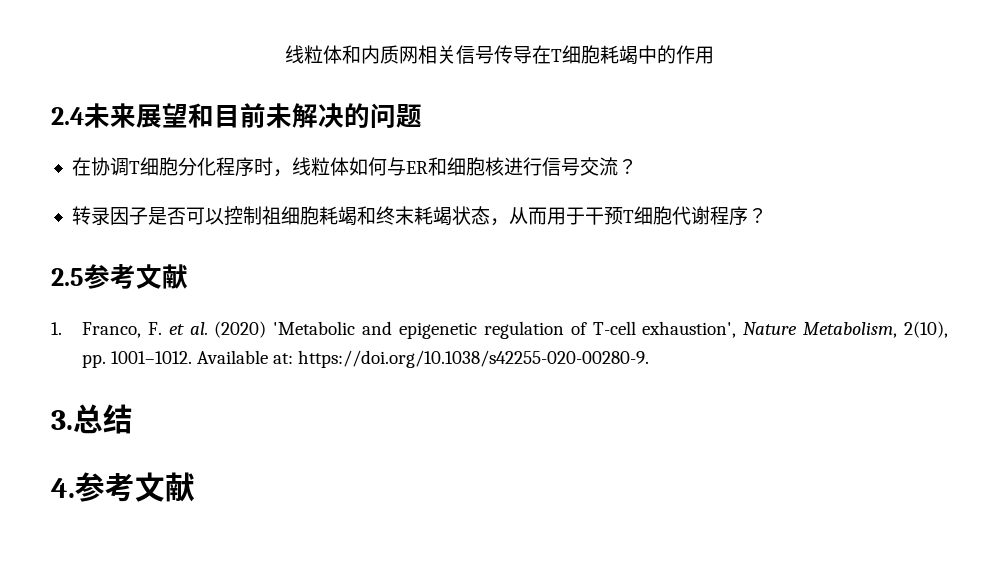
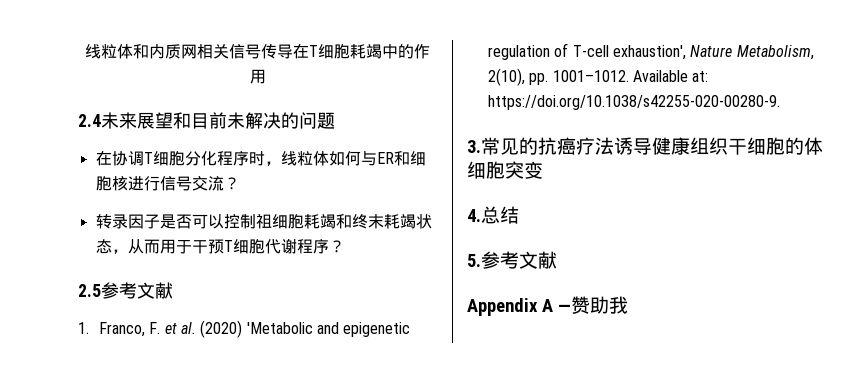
(73, 420) none -> [481,137,823,155] [467,161,543,179] [467,209,481,222] 常见的抗癌疗法诱导健康组织干细胞的体细胞突变 // 4.
[51,472,195,502] 4.参考文献 -> [467,251,557,269] [467,296,628,316] 5.参考文献 // Appendix A —赞助我

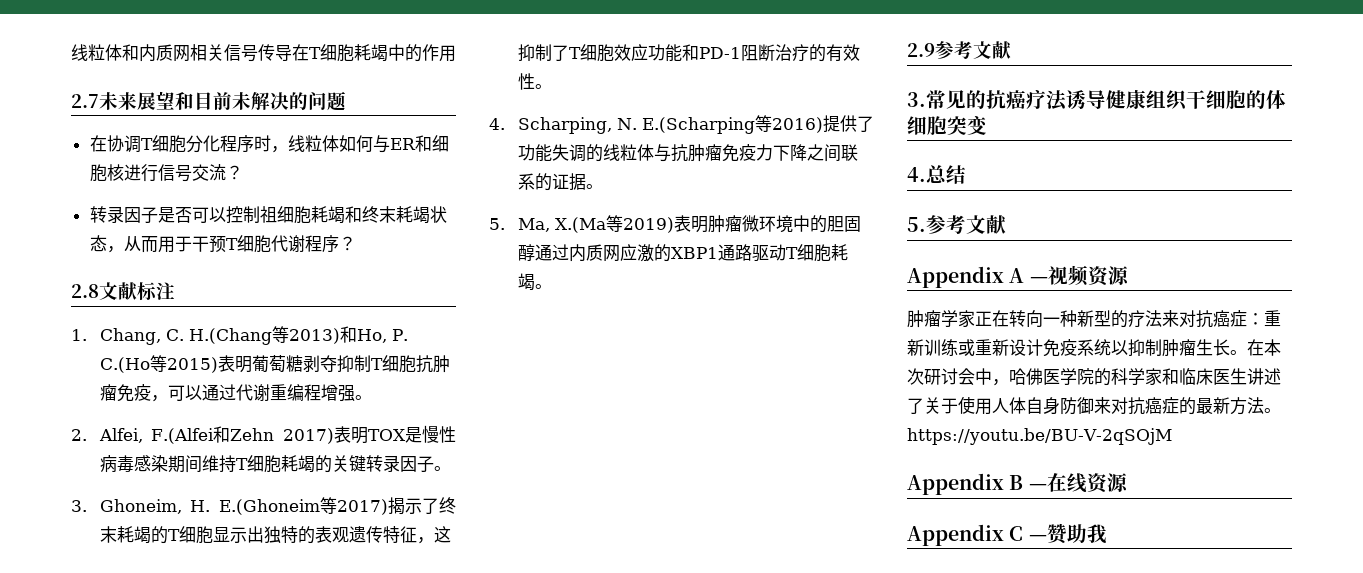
[78,114,101,127] 2.4 -> [71,94,99,108] 2.7
[78,282,173,299] [78,320,411,338] [487,43,814,60] [487,68,709,86] [487,95,780,110] 2.5参考文献 // 1. Franco, F. et al. (2020) 'Metabolic and epigenetic regulation of T-cell exhaustion', Nature Metabolism, 2(10), pp. 1001–1012. Available at: https://doi.org/10.1038/s42255-020-00280-9. -> [71,282,175,301] [71,326,408,345] [99,355,450,373] [99,384,372,402] [71,425,456,444] [99,455,451,473] [71,497,456,515] [99,526,451,544] [517,44,860,62] [517,73,552,90] [489,115,874,134] [517,144,858,162] [517,173,603,191] [489,215,861,233] [517,244,848,262] [517,273,552,291] [907,41,1012,59] 2.8文献标注 // 1. Chang, C. H.(Chang等2013)和Ho, P. C.(Ho等2015)表明葡萄糖剥夺抑制T细胞抗肿瘤免疫，可以通过代谢重编程增强。 // 2. Alfei, F.(Alfei和Zehn 2017)表明TOX是慢性病毒感染期间维持T细胞耗竭的关键转录因子。 // 3. Ghoneim, H. E.(Ghoneim等2017)揭示了终末耗竭的T细胞显示出独特的表观遗传特征，这抑制了T细胞效应功能和PD-1阻断治疗的有效性。 // 4. Scharping, N. E.(Scharping等2016)提供了功能失调的线粒体与抗肿瘤免疫力下降之间联系的证据。 // 5. Ma, X.(Ma等2019)表明肿瘤微环境中的胆固醇通过内质网应激的XBP1通路驱动T细胞耗竭。 // 2.9参考文献
(571, 308) none -> [1047,265,1129,287] [907,310,1281,328] [907,339,1281,357] [907,368,1281,386] [907,396,1281,415] [907,428,1172,445] [907,473,1128,495] [907,524,1047,546] 视频资源 // 肿瘤学家正在转向一种新型的疗法来对抗癌症：重新训练或重新设计免疫系统以抑制肿瘤生长。在本次研讨会中，哈佛医学院的科学家和临床医生讲述了关于使用人体自身防御来对抗癌症的最新方法。https://youtu.be/BU-V-2qSOjM // Appendix B —在线资源 // Appendix C —

